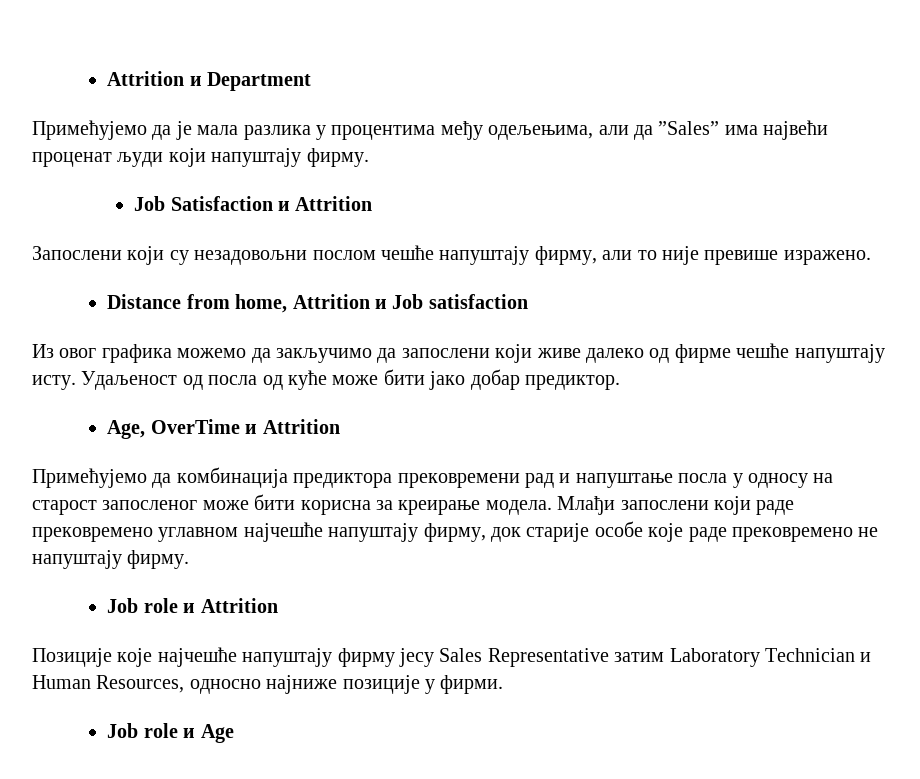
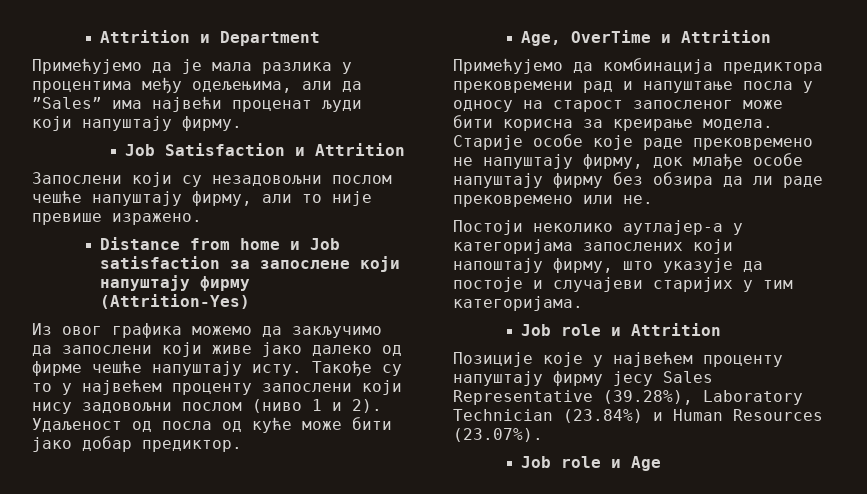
[235,294,370,313] home, Attrition -> [240,238,281,250] home
(528, 301) none -> [230,256,401,272] [100,275,251,291] [100,294,251,309] за запослене који напуштају фирму (Attrition-Yes)
(581, 353) none -> [262,342,302,357] јако
(76, 382) none -> [312,360,402,377] [32,379,402,395] [32,399,382,414] Такође су то у највећем проценту запослени који нису задовољни послом (ниво 1 и 2).
[557,496,795,515] [32,522,590,542] Млађи запослени који раде прековремено углавном најчешће напуштају фирму, док старије -> [453,135,523,150] Старије
[127,550,190,569] фирму. -> [583,153,803,170] [453,172,823,188] [453,195,653,207] [453,220,743,235] [453,239,733,254] [453,258,763,273] [453,277,793,292] [453,296,583,311] фирму, док млађе особе напуштају фирму без обзира да ли раде прековремено или не. // Постоји неколико аутлајер-а у категоријама запослених који напоштају фирму, што указује да постоје и случајеви старијих у тим категоријама.
[157,647,237,667] најчешће -> [593,351,783,367] у највећем проценту
[614,652,665,662] затим -> [603,390,693,405] (39.28%),
(855, 655) none -> [563,409,643,423] (23.84%)
[96,675,504,694] Resources, односно најниже позиције у фирми. -> [733,409,823,421] [453,428,543,442] Resources (23.07%).

